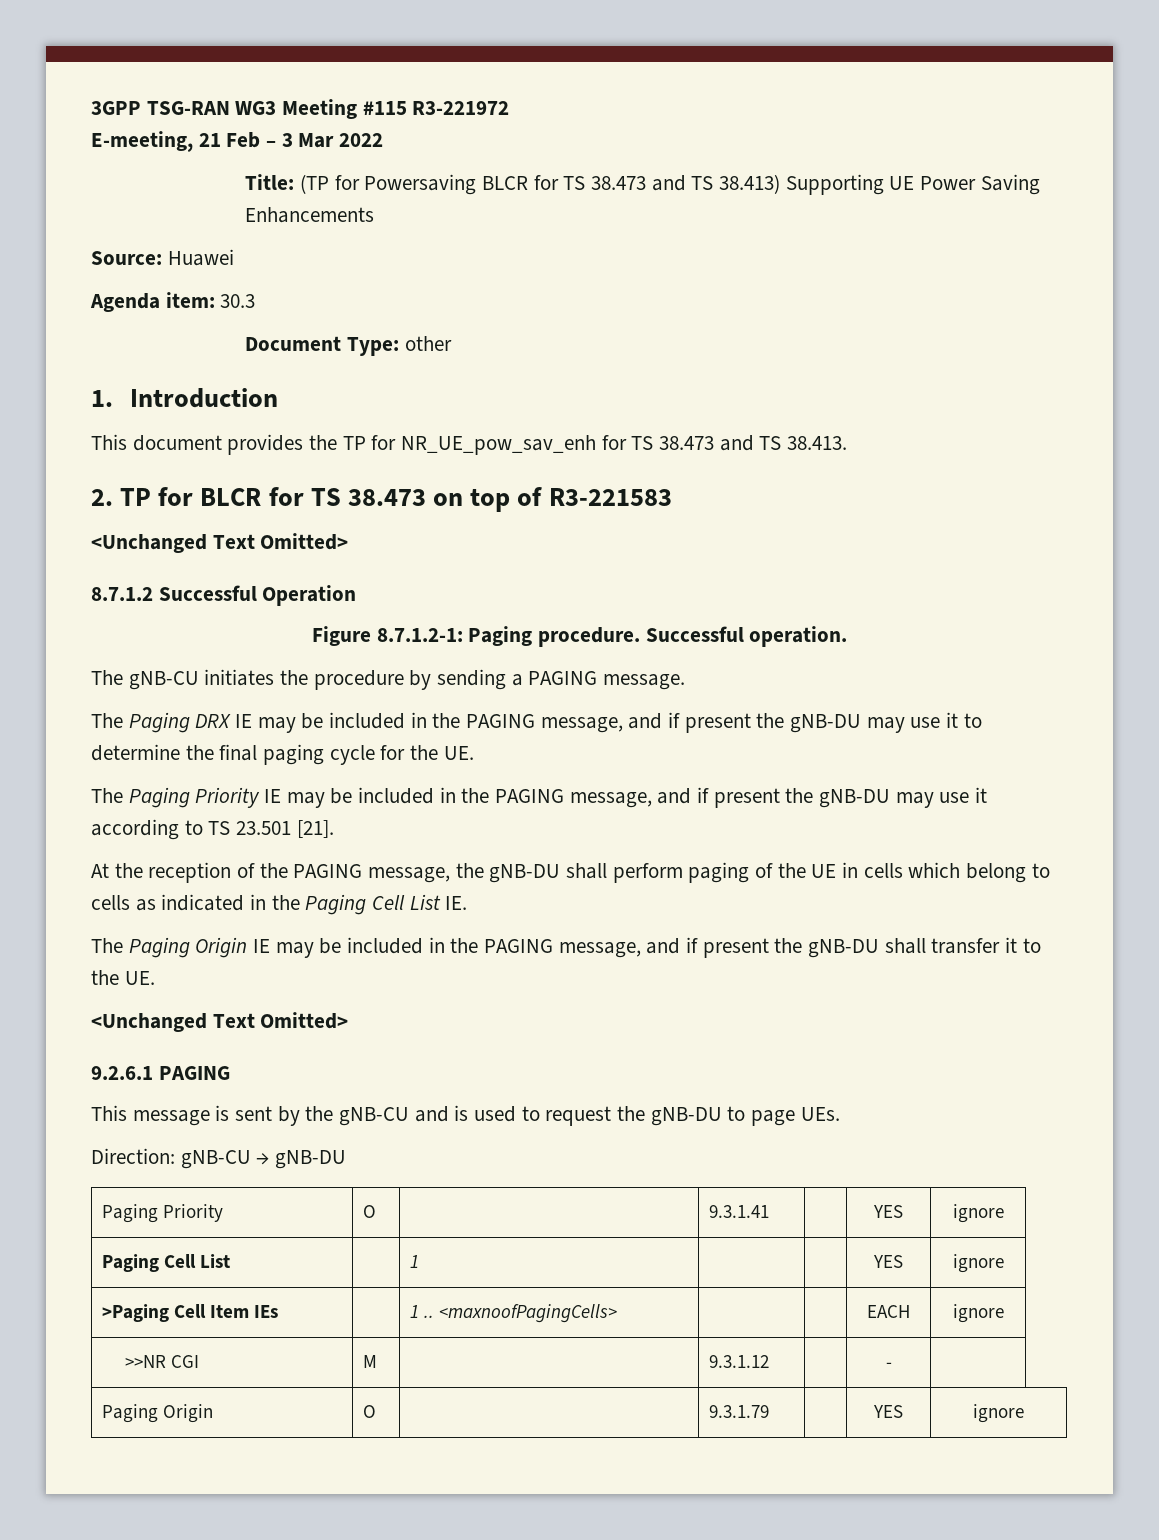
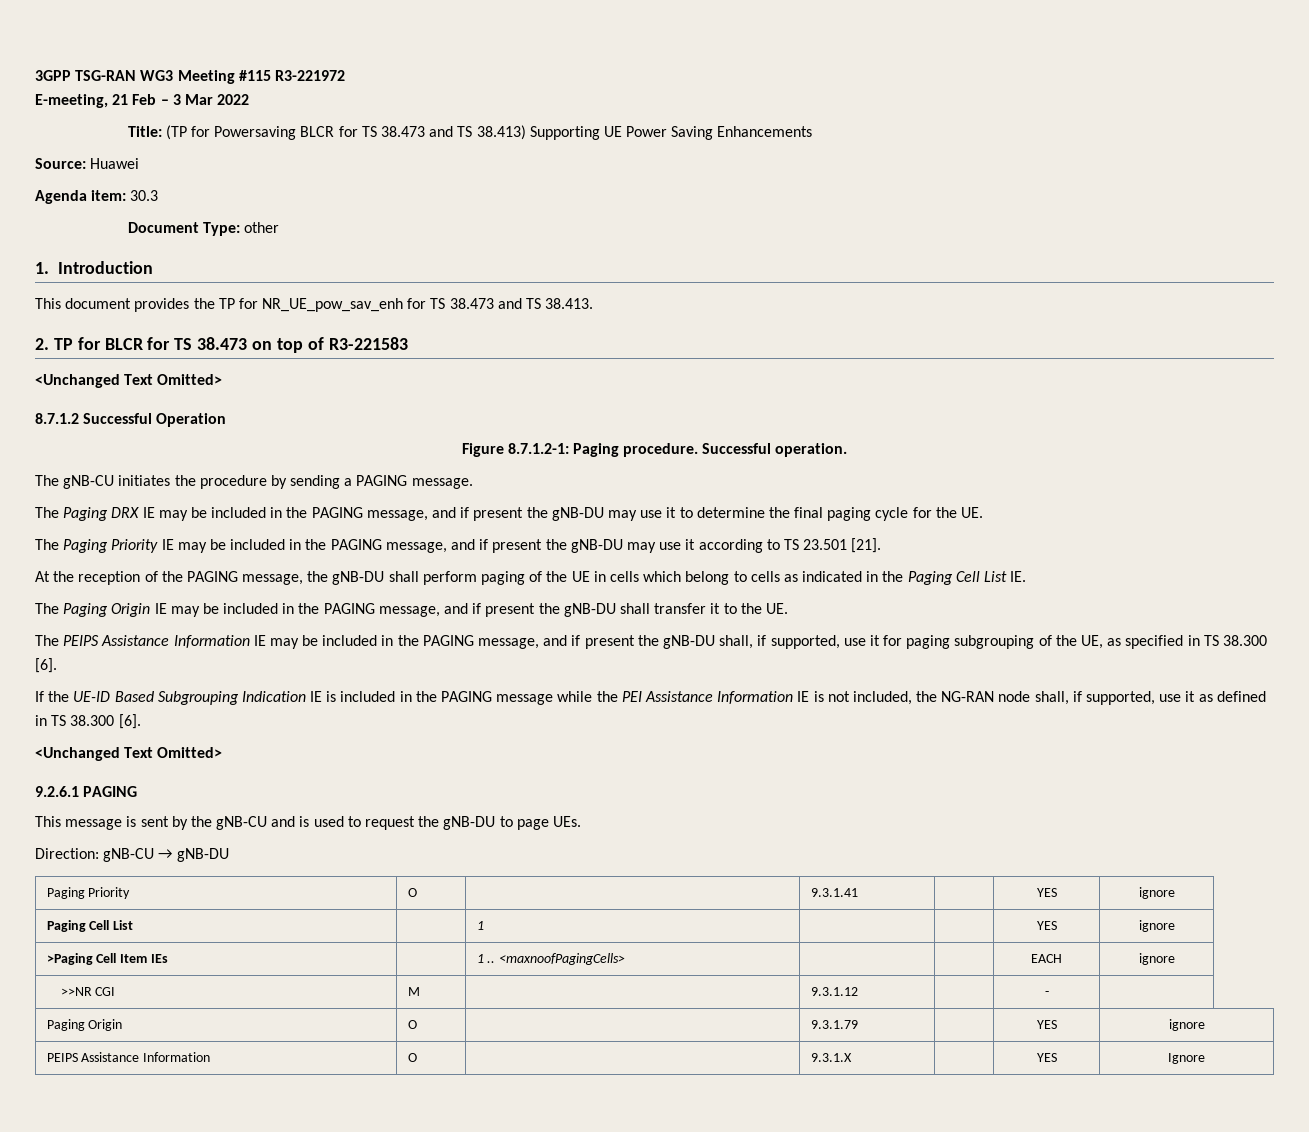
(155, 978) none -> [35,635,1267,649] [35,658,57,673] [35,691,1266,705] [35,714,141,729] // The PEIPS Assistance Information IE may be included in the PAGING message, and if present the gNB-DU shall, if supported, use it for paging subgrouping of the UE, as specified in TS 38.300 [6]. // If the UE-ID Based Subgrouping Indication IE is included in the PAGING message while the PEI Assistance Information IE is not included, the NG-RAN node shall, if supported, use it as defined in TS 38.300 [6].
(1024, 1413) none -> [46,1052,211,1062] [407,1053,417,1062] [810,1053,852,1062] [1036,1053,1057,1062] [1168,1053,1205,1064] // PEIPS Assistance Information | O | | 9.3.1.X | | YES | Ignore

